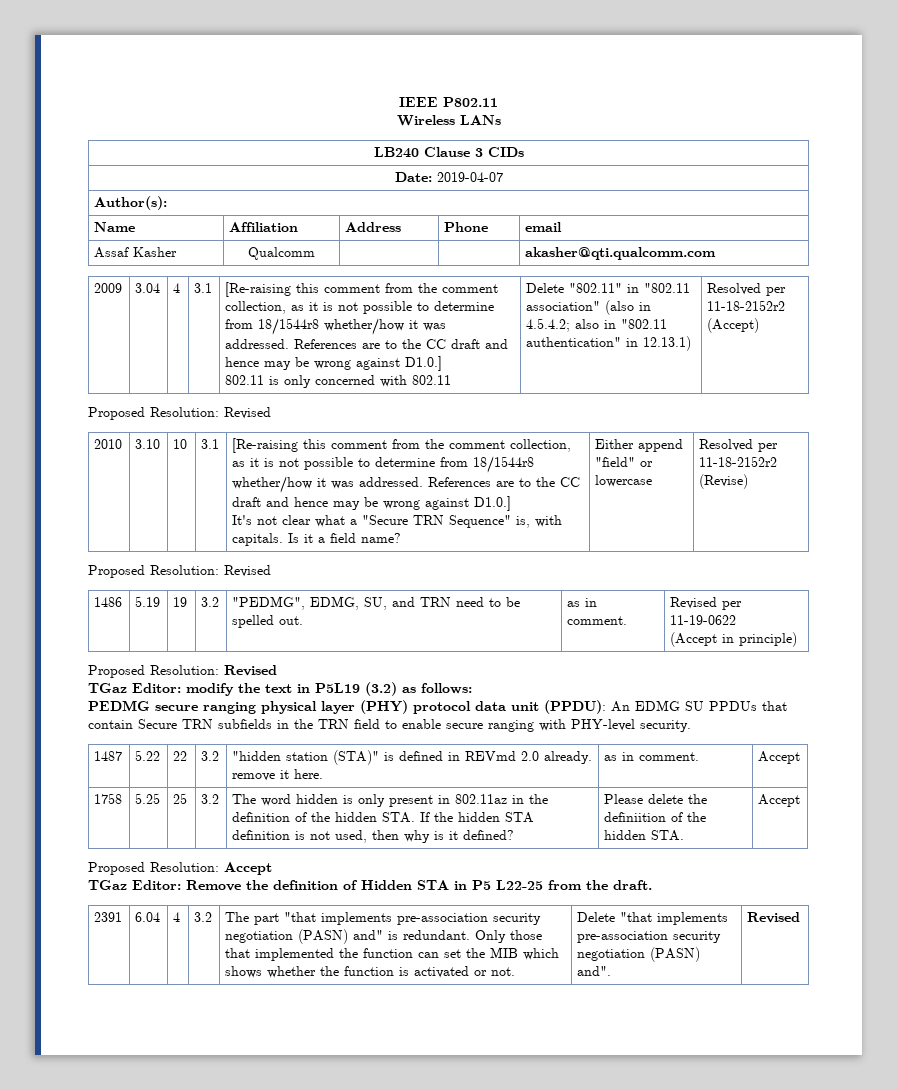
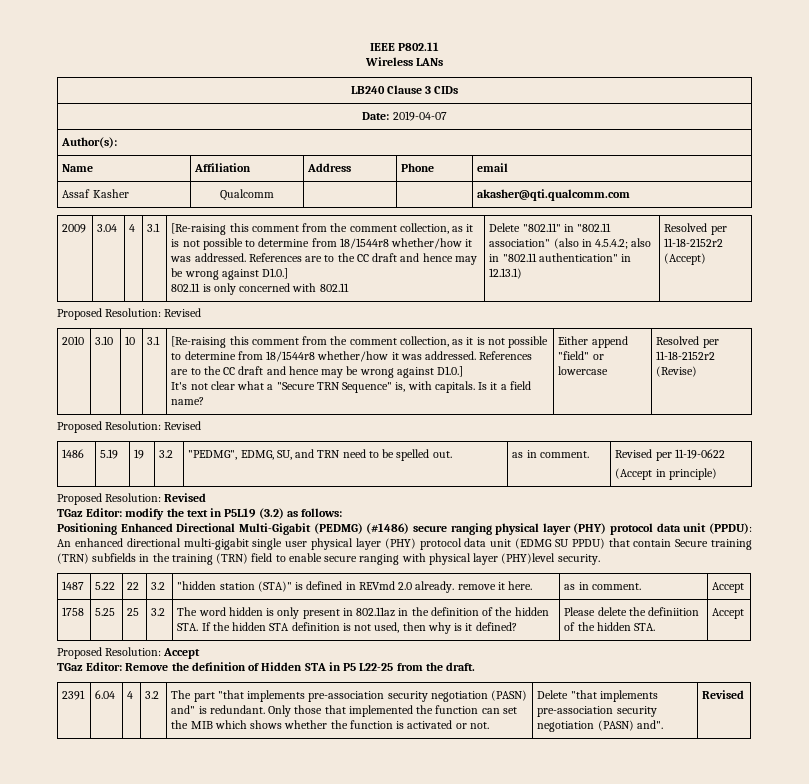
[88,700,150,711] PEDMG -> [57,523,410,535] Positioning Enhanced Directional Multi-Gigabit (PEDMG) (#1486)
[635,700,757,711] EDMG SU PPDUs -> [74,538,605,550] enhanced directional multi-gigabit single user physical layer (PHY) protocol data unit (EDMG SU PPDU)
[182,719,213,729] TRN -> [711,539,752,550] [57,553,89,564] training (TRN)
[318,719,349,729] TRN -> [171,553,249,565] training (TRN)
[571,719,635,731] PHY-level -> [428,553,556,565] physical layer (PHY)level

